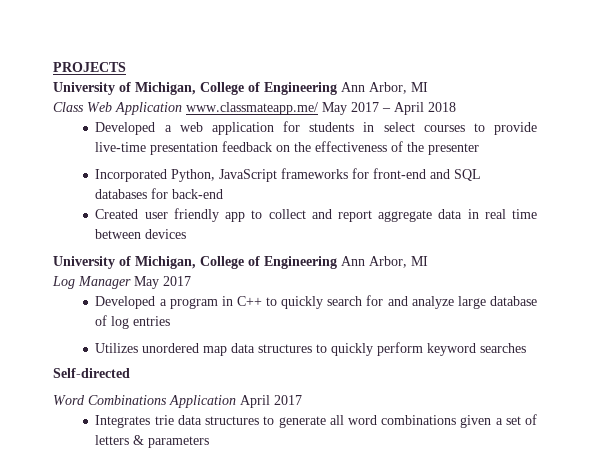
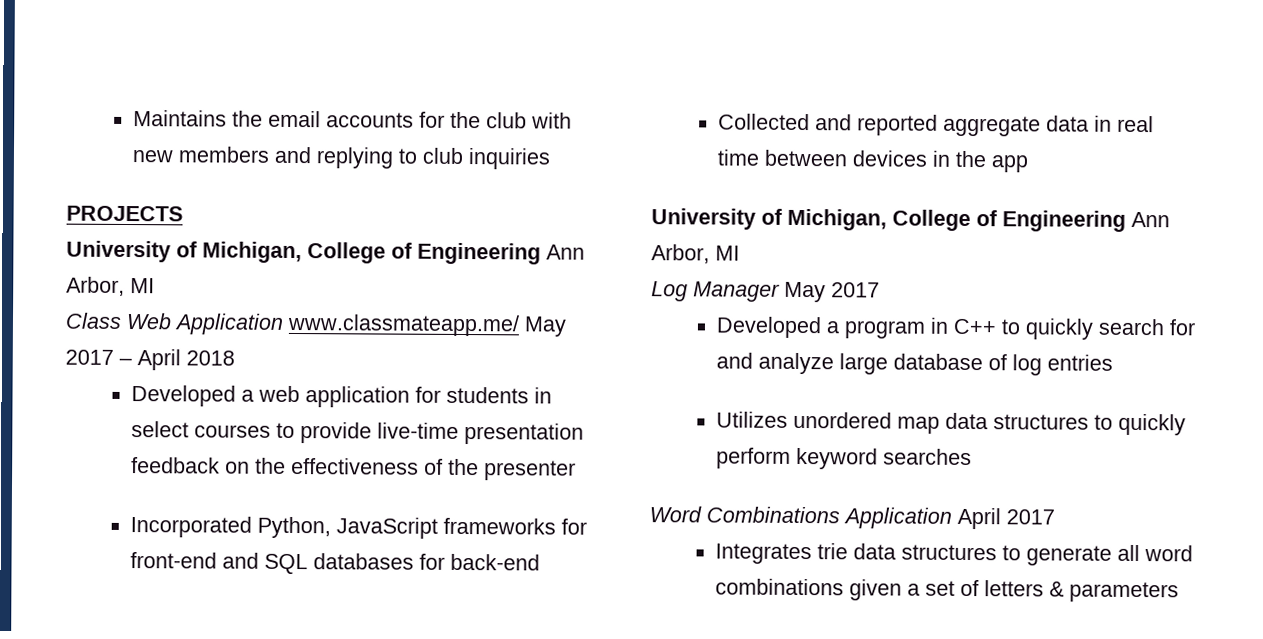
(53, 67) none -> [132,110,572,129] [131,146,551,170] Maintains the email accounts for the club with new members and replying to club inquiries //
[95,208,372,222] Created user friendly app to collect and report -> [717,113,938,136] Collected and reported
(187, 234) none -> [931,150,1028,173] in the app
[53,368,130,378] // Self-directed -> (972, 457) none

